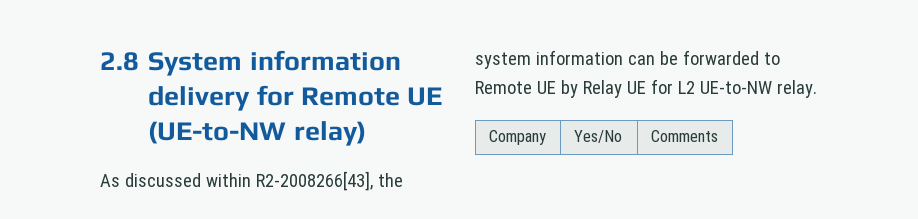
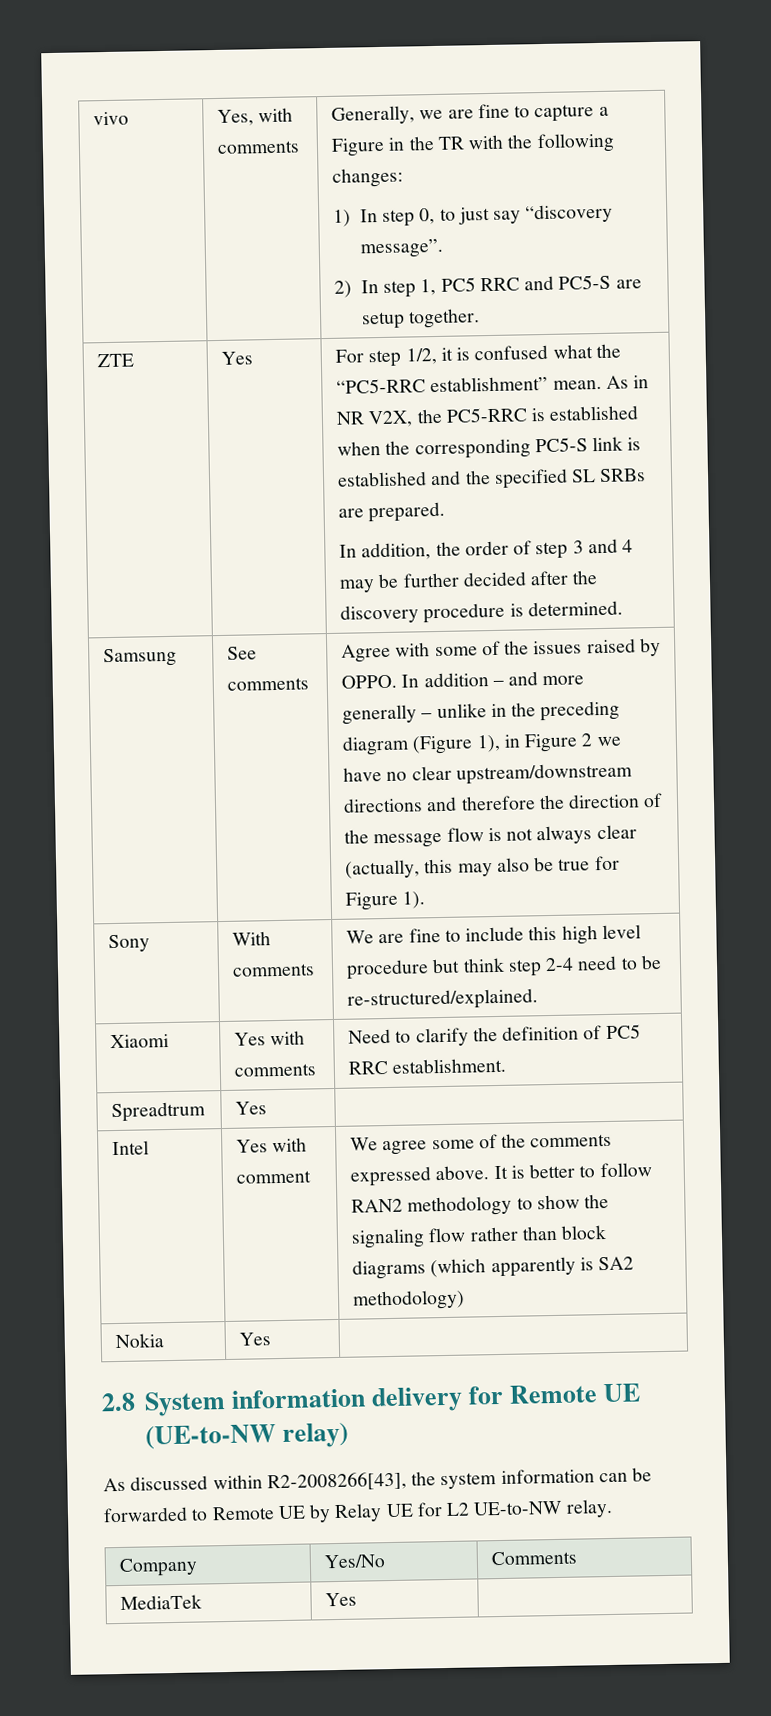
(100, 61) none -> [93,111,130,126] [217,107,294,126] [217,140,301,154] [331,103,609,125] [331,132,615,157] [332,167,404,188] [333,203,614,227] [359,238,443,259] [334,274,642,298] [360,308,481,330] [97,353,135,368] [221,351,254,365] [335,343,621,368] [336,375,650,394] [336,405,640,428] [337,436,642,460] [337,468,647,489] [338,501,446,523] [339,538,634,561] [339,570,599,593] [340,600,623,624] [103,647,178,668] [227,646,258,660] [227,677,310,691] [341,637,661,663] [341,671,585,689] [342,700,621,725] [342,733,621,756] [343,762,633,785] [343,792,664,813] [344,824,637,849] [345,855,620,879] [345,891,426,911] [108,934,151,953] [232,931,272,946] [232,963,316,977] [346,924,641,945] [346,954,662,980] [347,988,539,1011] [110,1033,170,1049] [234,1030,306,1046] [234,1063,317,1077] [348,1024,641,1047] [348,1057,507,1075] [111,1101,207,1123] [235,1101,268,1115] [112,1140,150,1156] [236,1137,308,1153] [236,1170,312,1184] [350,1133,613,1156] [350,1162,652,1187] [351,1193,610,1217] [351,1225,608,1249] [352,1256,635,1280] [352,1289,466,1311] [115,1333,165,1349] [239,1332,272,1346] vivo | Yes, with comments | Generally, we are fine to capture a Figure in the TR with the following changes: // 1) In step 0, to just say “discovery message”. // 2) In step 1, PC5 RRC and PC5-S are setup together. // ZTE | Yes | For step 1/2, it is confused what the “PC5-RRC establishment” mean. As in NR V2X, the PC5-RRC is established when the corresponding PC5-S link is established and the specified SL SRBs are prepared. // In addition, the order of step 3 and 4 may be further decided after the discovery procedure is determined. // Samsung | See comments | Agree with some of the issues raised by OPPO. In addition – and more generally – unlike in the preceding diagram (Figure 1), in Figure 2 we have no clear upstream/downstream directions and therefore the direction of the message flow is not always clear (actually, this may also be true for Figure 1). // Sony | With comments | We are fine to include this high level procedure but think step 2-4 need to be re-structured/explained. // Xiaomi | Yes with comments | Need to clarify the definition of PC5 RRC establishment. // Spreadtrum | Yes | // Intel | Yes with comment | We agree some of the comments expressed above. It is better to follow RAN2 methodology to show the signaling flow rather than block diagrams (which apparently is SA2 methodology) // Nokia | Yes | //
(718, 136) none -> [120,1594,203,1610] [325,1592,358,1607] // MediaTek | Yes |

